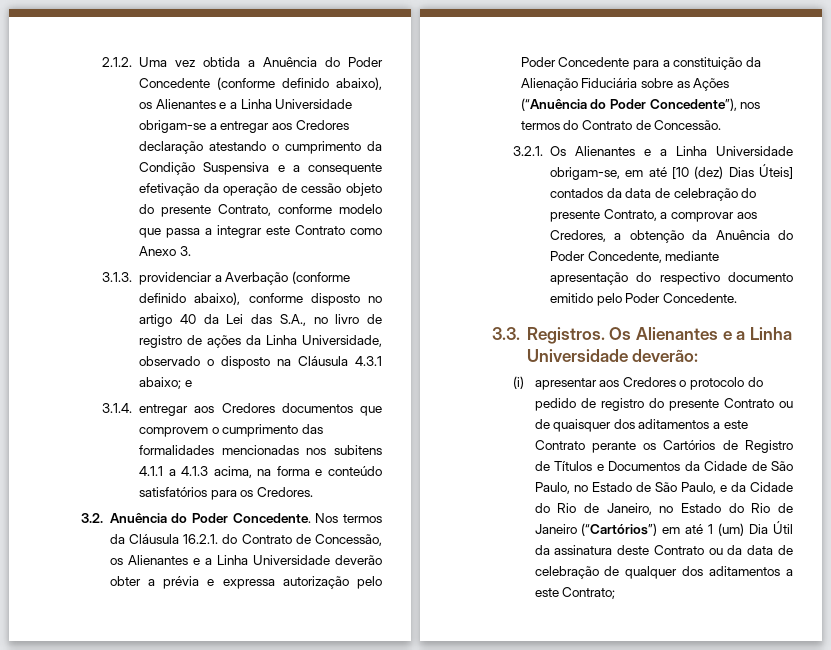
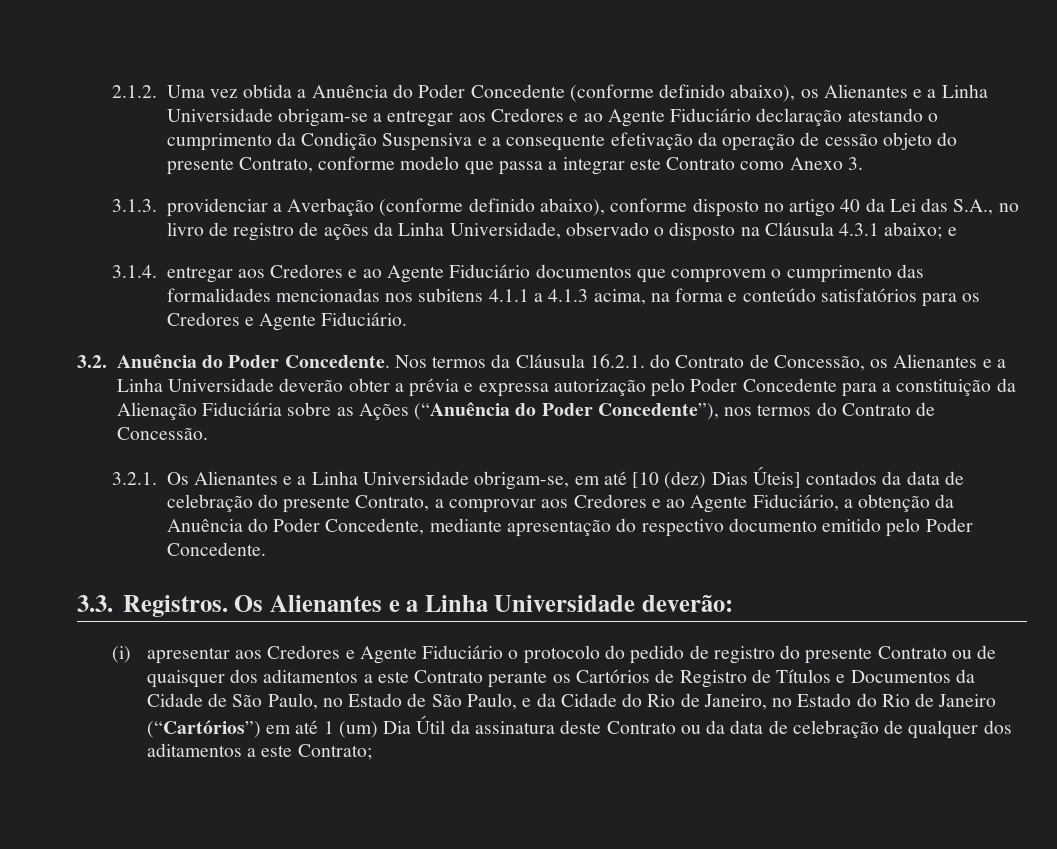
(349, 125) none -> [569,108,752,127] e ao Agente Fiduciário
(275, 408) none -> [348,264,531,283] e ao Agente Fiduciário
[256,487,313,497] Credores. -> [166,312,408,331] Credores e Agente Fiduciário.
[550,230,607,242] Credores, -> [573,494,839,513] Credores e ao Agente Fiduciário,
(676, 382) none -> [345,645,504,664] e Agente Fiduciário

